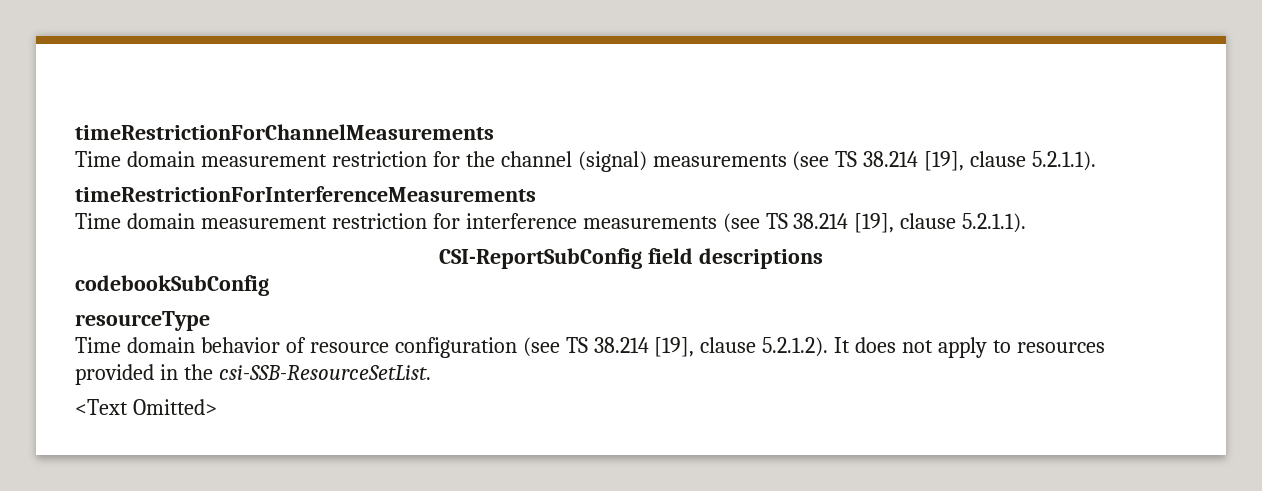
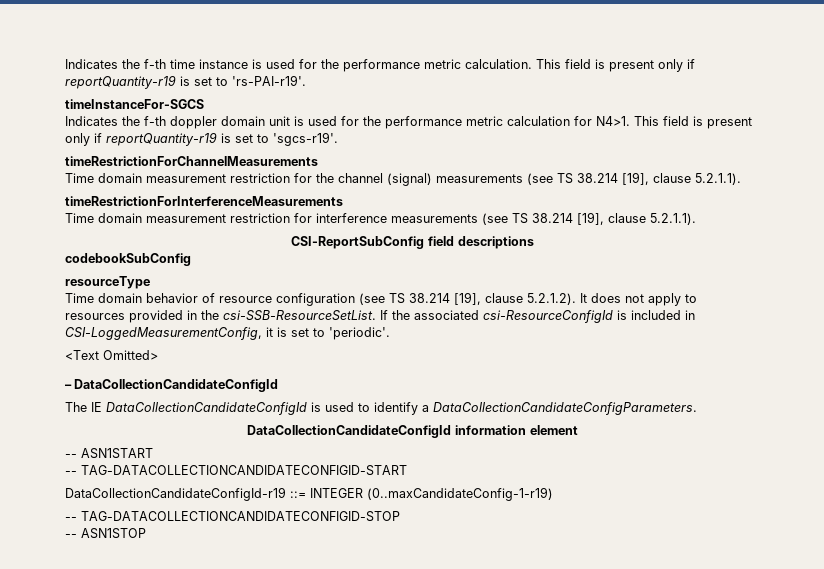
(75, 132) none -> [65,59,695,72] [65,75,306,89] [65,99,204,109] [65,116,752,129] [65,132,338,146] Indicates the f-th time instance is used for the performance metric calculation. This field is present only if reportQuantity-r19 is set to 'rs-PAI-r19'. // timeInstanceFor-SGCS // Indicates the f-th doppler domain unit is used for the performance metric calculation for N4>1. This field is present only if reportQuantity-r19 is set to 'sgcs-r19'. //
[75,399,217,415] // <Text Omitted> -> [380,310,695,323] [65,327,390,340] [65,350,158,360] [65,379,279,392] [65,402,697,415] [246,425,578,438] [65,448,153,459] [65,465,407,476] [65,487,553,501] [65,511,400,522] [65,528,146,539] If the associated csi-ResourceConfigId is included in CSI-LoggedMeasurementConfig, it is set to 'periodic'. // <Text Omitted> // – DataCollectionCandidateConfigId // The IE DataCollectionCandidateConfigId is used to identify a DataCollectionCandidateConfigParameters. // DataCollectionCandidateConfigId information element // -- ASN1START // -- TAG-DATACOLLECTIONCANDIDATECONFIGID-START // DataCollectionCandidateConfigId-r19 ::= INTEGER (0..maxCandidateConfig-1-r19) // -- TAG-DATACOLLECTIONCANDIDATECONFIGID-STOP // -- ASN1STOP

